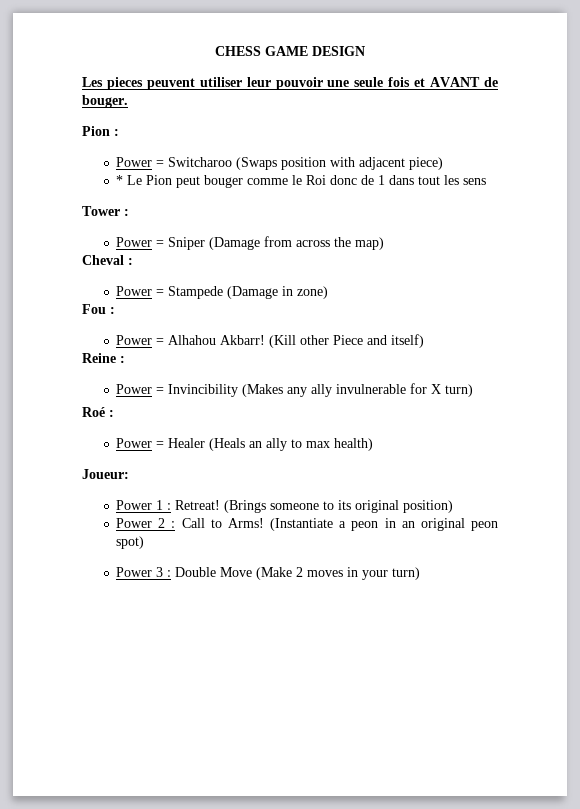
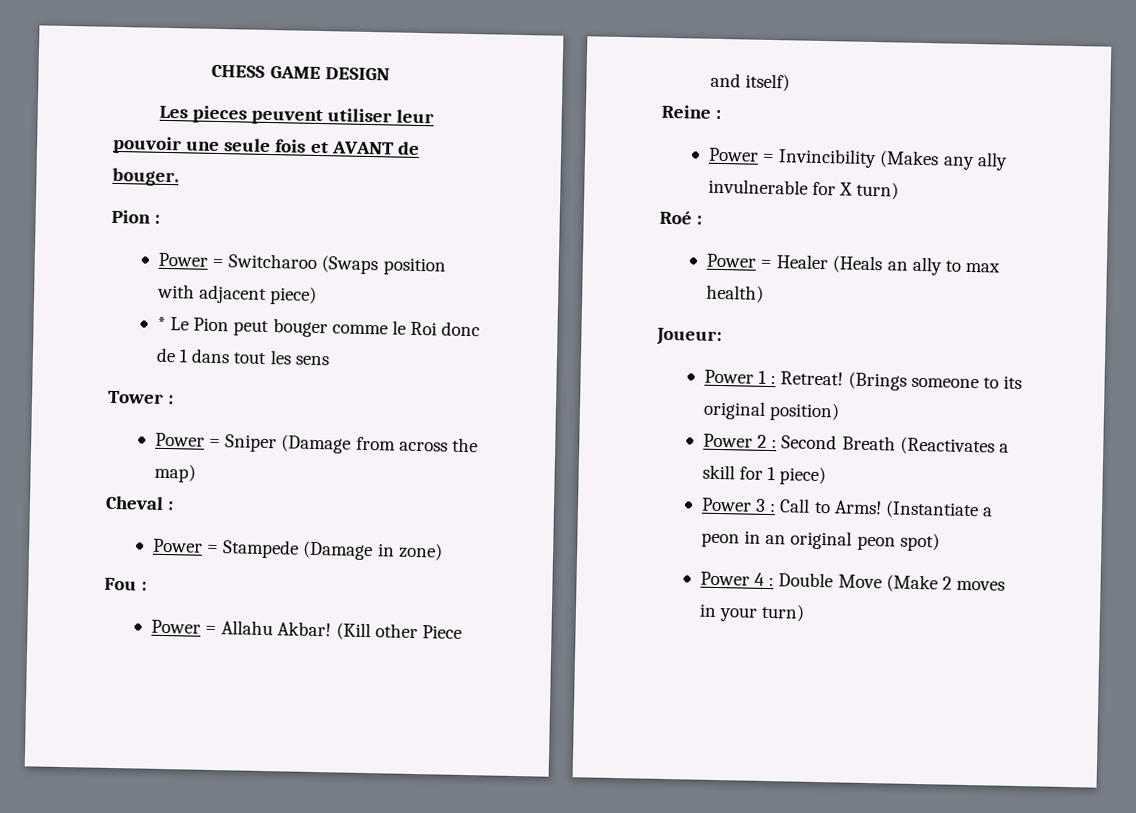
[168,335,266,345] Alhahou Akbarr! -> [221,620,332,637] Allahu Akbar!
(176, 524) none -> [781,434,1009,456] [702,464,827,486] [701,497,777,513] Second Breath (Reactivates a skill for 1 piece) // Power 3 :
[156,567,164,577] 3 -> [754,572,766,586] 4

